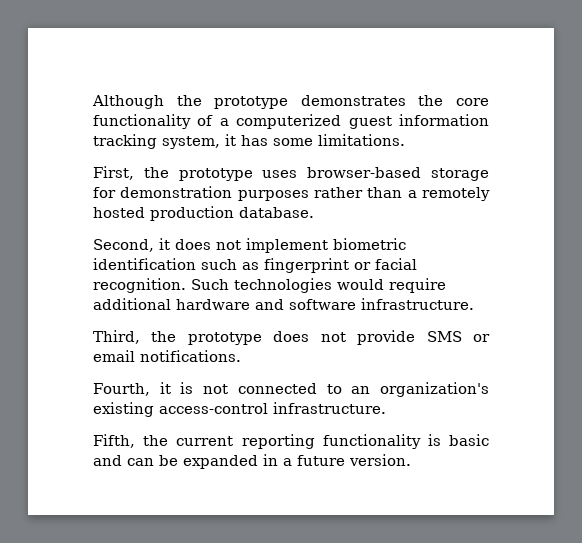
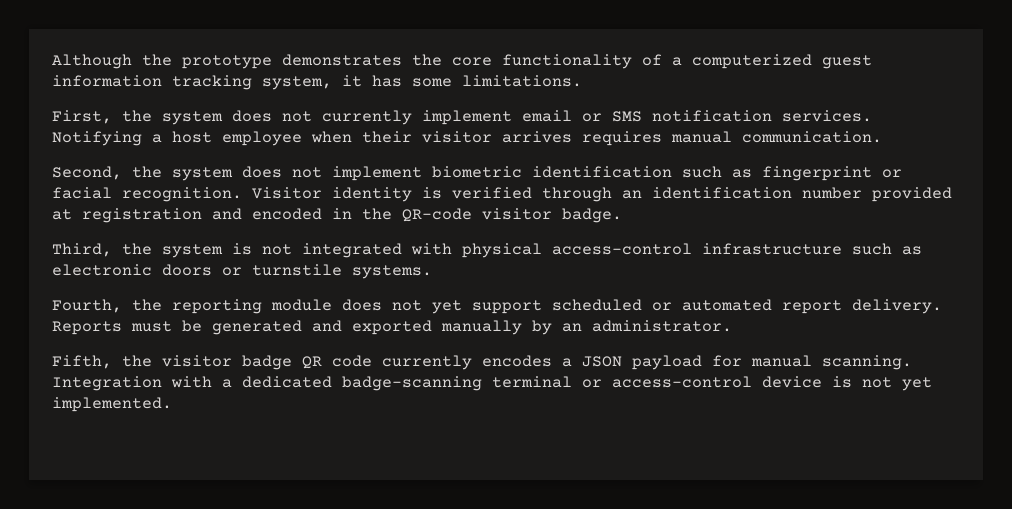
[178,167,490,181] [93,186,490,201] [93,206,314,221] prototype uses browser-based storage for demonstration purposes rather than a remotely hosted production database. -> [162,110,872,125] [52,131,882,146] system does not currently implement email or SMS notification services. Notifying a host employee when their visitor arrives requires manual communication.
[159,238,170,250] it -> [132,166,233,181] the system
[191,278,446,293] [93,298,474,310] [93,330,490,345] [93,350,241,362] [93,382,490,397] [93,402,386,417] [93,434,489,449] [93,454,411,469] Such technologies would require additional hardware and software infrastructure. // Third, the prototype does not provide SMS or email notifications. // Fourth, it is not connected to an organization's existing access-control infrastructure. // Fifth, the current reporting functionality is basic and can be expanded in a future version. -> [252,187,952,202] [52,208,622,223] [52,243,922,258] [52,264,432,279] [52,299,942,314] [52,320,732,335] [52,355,912,370] [52,376,932,391] [52,397,172,412] Visitor identity is verified through an identification number provided at registration and encoded in the QR-code visitor badge. // Third, the system is not integrated with physical access-control infrastructure such as electronic doors or turnstile systems. // Fourth, the reporting module does not yet support scheduled or automated report delivery. Reports must be generated and exported manually by an administrator. // Fifth, the visitor badge QR code currently encodes a JSON payload for manual scanning. Integration with a dedicated badge-scanning terminal or access-control device is not yet implemented.

